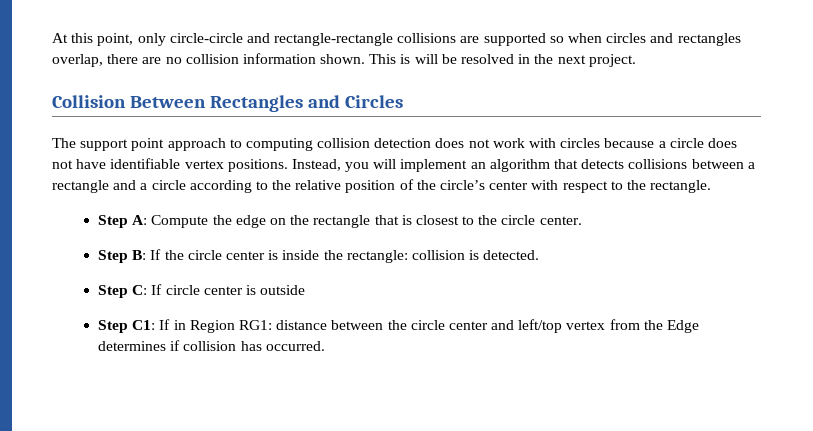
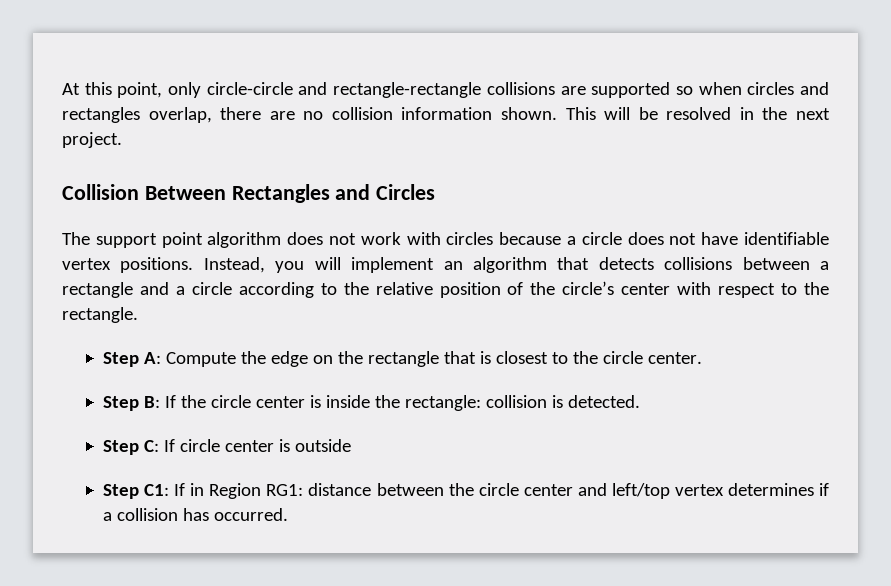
[400,54,411,64] is -> (596, 113) none
[167,138,432,151] approach to computing collision detection -> [207,232,282,248] algorithm
[609,319,700,333] from the Edge -> (724, 490) none
(181, 345) none -> [103,512,113,521] a

